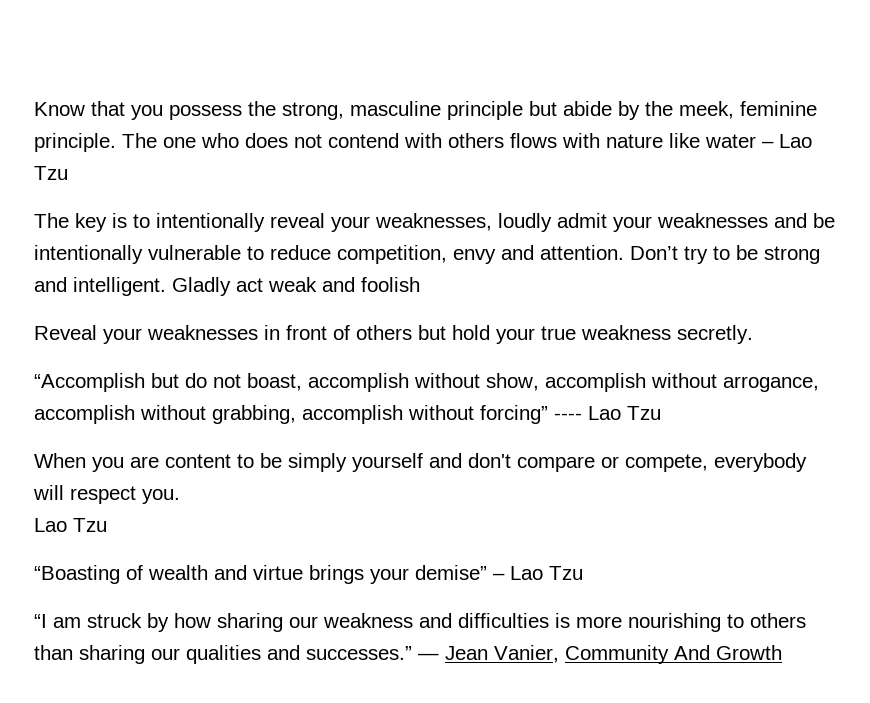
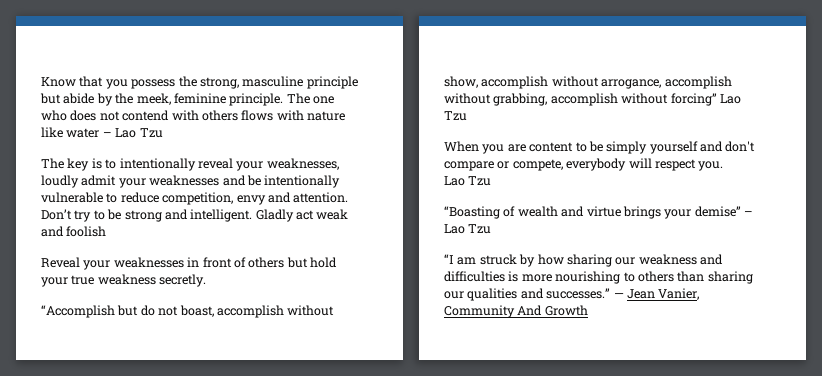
[554,413,582,420] ---- -> (717, 99) none

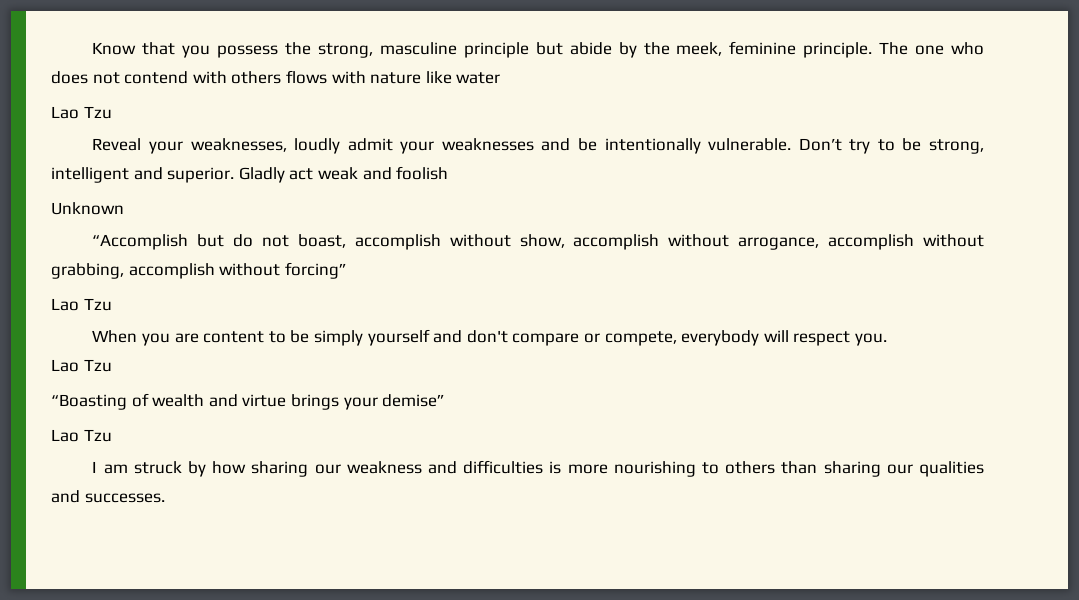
[102,128,163,138] [41,158,233,171] – Lao Tzu // The key is to intentionally reveal -> [51,106,112,119] [92,138,142,151] // Lao Tzu // Reveal
[41,192,349,205] [41,209,253,222] vulnerable to reduce competition, envy and attention. Don’t try to be strong and intelligent. -> [708,138,984,154] [51,167,235,183] vulnerable. Don’t try to be strong, intelligent and superior.
[41,257,337,270] [41,274,207,287] Reveal your weaknesses in front of others but hold your true weakness secretly. -> [51,202,124,215] Unknown
(717, 99) none -> (347, 270) //
[744,211,753,216] [444,224,492,234] [444,254,454,264] – Lao Tzu // “I -> [51,429,112,442] [92,461,98,473] // Lao Tzu // I
[546,288,700,300] [444,305,588,318] successes.” ― Jean Vanier, Community And Growth -> [84,493,165,503] successes.

